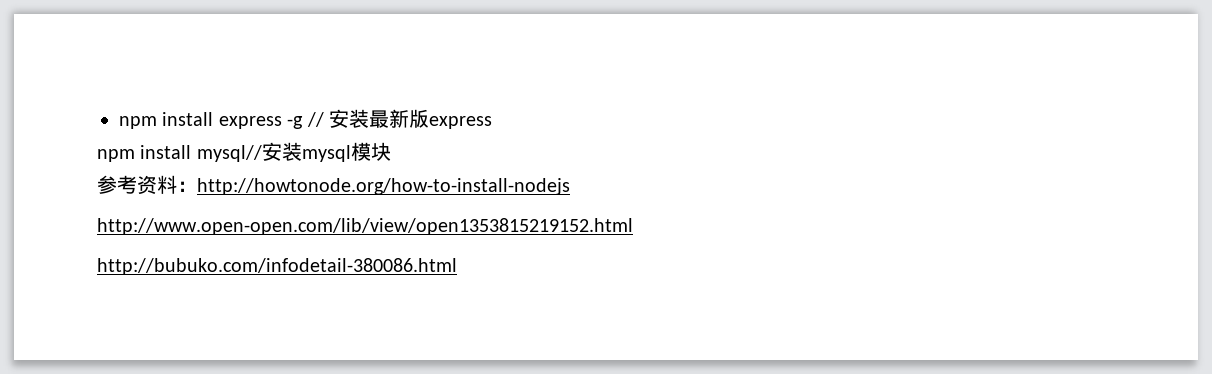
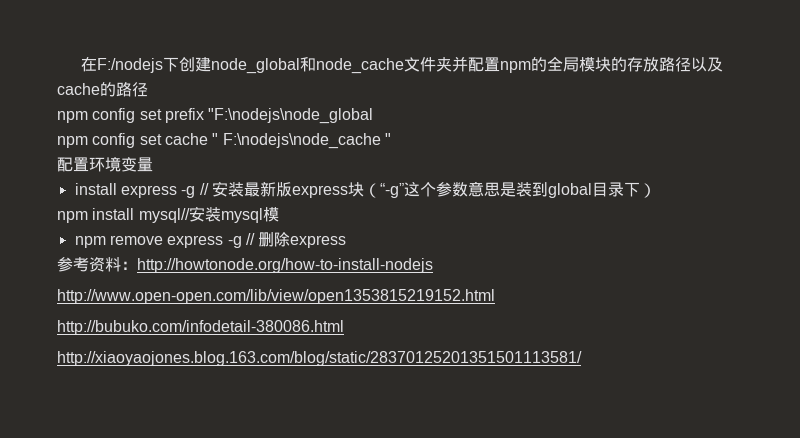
[119,116,157,129] npm -> [81,56,724,74] [57,82,148,97] [57,108,374,124] [57,133,391,149] [57,156,153,172] 在F:/nodejs下创建node_global和node_cache文件夹并配置npm的全局模块的存放路径以及cache的路径 // npm config set prefix "F:\nodejs\node_global // npm config set cache " F:\nodejs\node_cache " // 配置环境变量 //
(492, 122) none -> [347,181,656,198] 块（“-g”这个参数意思是装到global目录下）
[370,142,391,161] 块 -> [74,232,347,248] // npm remove express -g // 删除express
(457, 266) none -> [57,351,582,366] // http://xiaoyaojones.blog.163.com/blog/static/28370125201351501113581/

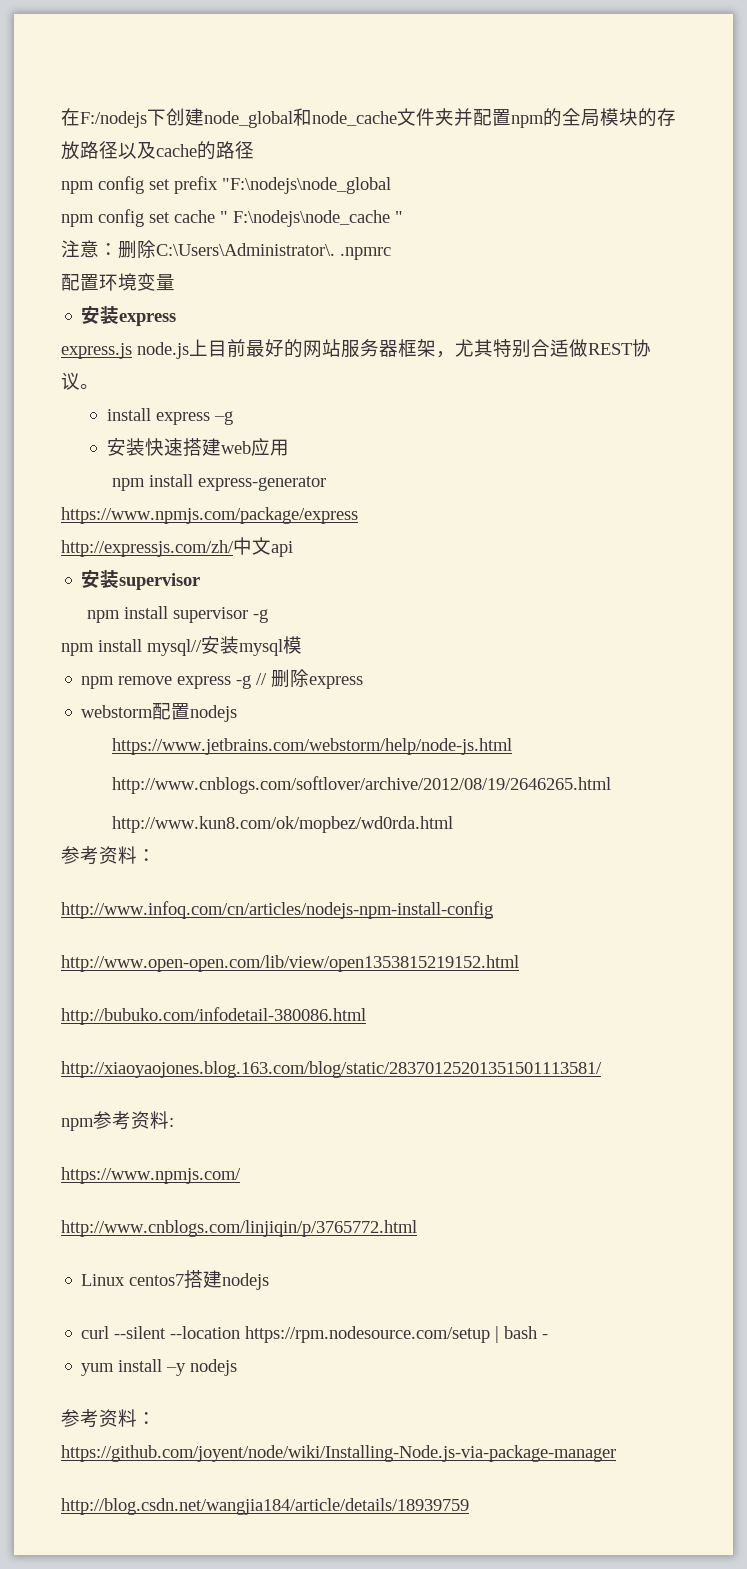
(391, 139) none -> [61,240,391,260] // 注意：删除C:\Users\Administrator\. .npmrc
[74,181,656,198] install express -g // 安装最新版express块（“-g”这个参数意思是装到global目录下） -> [81,306,177,326] [61,339,651,359] [61,372,99,390] [106,408,233,425] [106,438,289,457] [112,474,327,491] [61,507,358,524] [61,537,293,557] [81,570,201,590] [86,606,268,623] 安装express // express.js node.js上目前最好的网站服务器框架，尤其特别合适做REST协议。 // install express –g // 安装快速搭建web应用 // npm install express-generator // https://www.npmjs.com/package/express // http://expressjs.com/zh/中文api // 安装supervisor // npm install supervisor -g
[57,257,433,273] // 参考资料：http://howtonode.org/how-to-install-nodejs -> [81,703,238,722] [112,738,513,755] [112,776,612,794] [112,816,454,833] [61,846,156,865] [61,901,493,919] // webstorm配置nodejs // https://www.jetbrains.com/webstorm/help/node-js.html // http://www.cnblogs.com/softlover/archive/2012/08/19/2646265.html // http://www.kun8.com/ok/mopbez/wd0rda.html // 参考资料： // http://www.infoq.com/cn/articles/nodejs-npm-install-config
(582, 358) none -> [61,1111,174,1131] [61,1167,241,1184] [61,1220,417,1237] [81,1270,270,1290] [81,1326,549,1343] [81,1359,238,1376] [61,1409,156,1428] [61,1445,616,1462] [61,1498,469,1515] // npm参考资料: // https://www.npmjs.com/ // http://www.cnblogs.com/linjiqin/p/3765772.html // Linux centos7搭建nodejs // curl --silent --location https://rpm.nodesource.com/setup | bash - // yum install –y nodejs // 参考资料：https://github.com/joyent/node/wiki/Installing-Node.js-via-package-manager // http://blog.csdn.net/wangjia184/article/details/18939759

